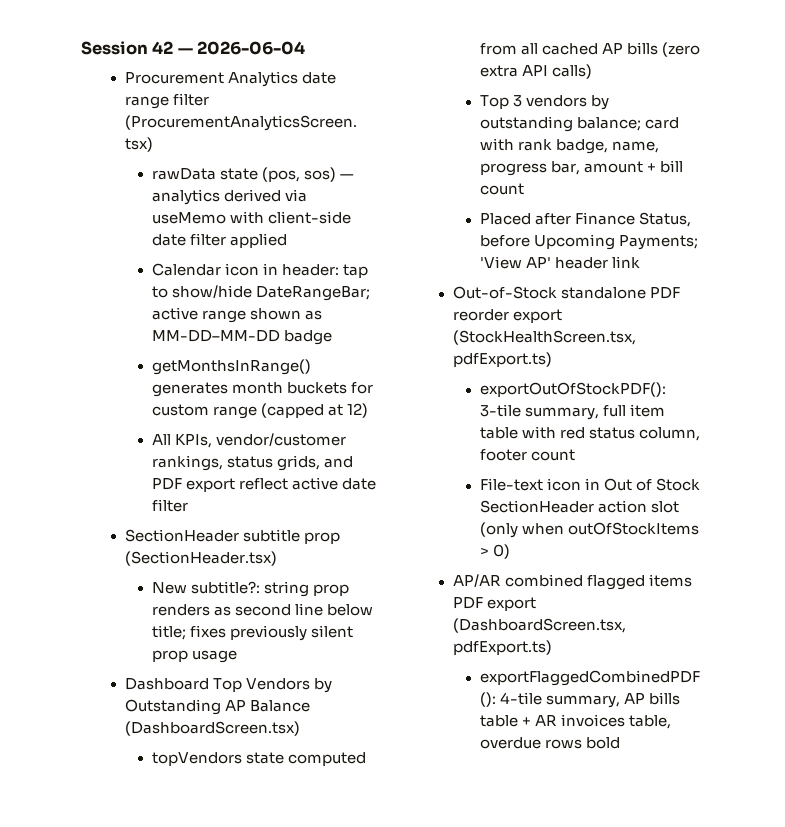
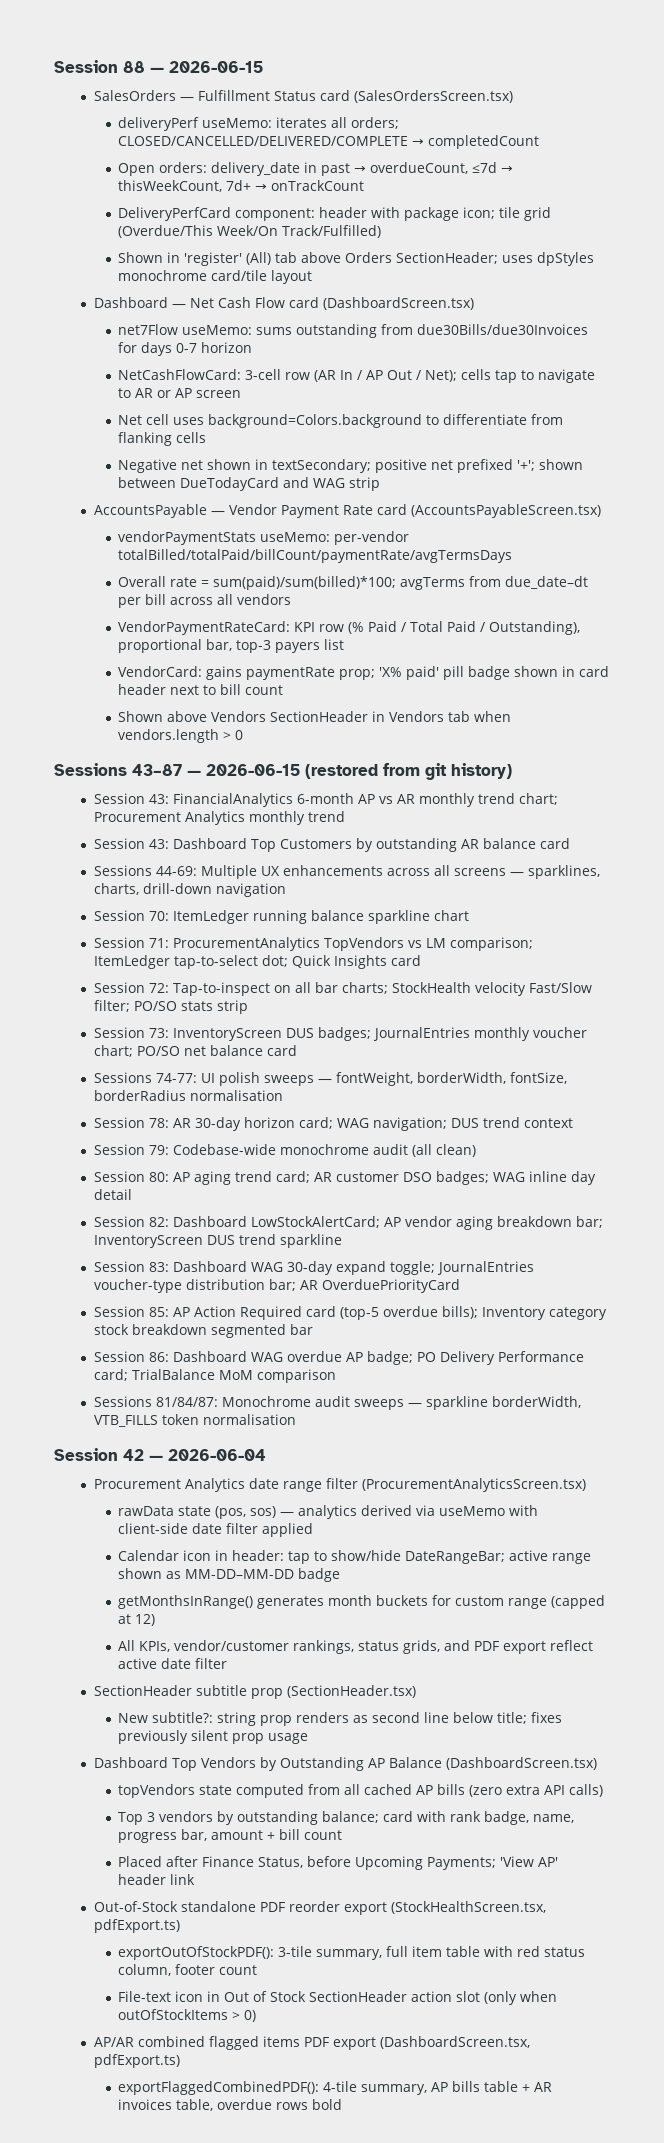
[81,41,148,55] Session -> [54,60,263,73] [93,90,513,103] [118,117,400,131] [118,135,540,149] [118,162,514,176] [118,180,365,192] [118,207,552,221] [118,225,382,238] [118,252,595,266] [118,270,313,284] [93,297,474,310] [118,324,589,338] [118,342,253,356] [118,369,596,383] [118,388,242,398] [118,414,564,428] [118,432,207,446] [118,459,584,473] [118,477,381,491] [93,504,601,518] [118,531,410,545] [118,549,513,563] [118,576,589,590] [118,594,292,608] [118,621,581,635] [118,639,345,653] [118,666,610,680] [118,684,284,695] [118,711,512,722] [118,729,244,743] [54,763,512,780] [93,793,558,807] [93,811,345,825] [93,838,570,852] [93,865,600,879] [93,883,286,897] [93,910,469,924] [93,937,533,951] [93,955,421,969] [93,982,592,996] [93,1000,248,1014] [93,1027,587,1041] [93,1045,297,1057] [93,1072,567,1086] [93,1090,283,1101] [93,1117,573,1131] [93,1144,476,1157] [93,1171,596,1185] [93,1189,132,1200] [93,1216,603,1230] [93,1234,342,1248] [93,1261,534,1275] [93,1279,460,1293] [93,1306,607,1320] [93,1324,313,1338] [93,1351,584,1365] [93,1369,336,1383] [93,1396,581,1410] [93,1414,296,1427] [54,1448,118,1461] Session 88 — 2026-06-15 // SalesOrders — Fulfillment Status card (SalesOrdersScreen.tsx) // deliveryPerf useMemo: iterates all orders; CLOSED/CANCELLED/DELIVERED/COMPLETE → completedCount // Open orders: delivery_date in past → overdueCount, ≤7d → thisWeekCount, 7d+ → onTrackCount // DeliveryPerfCard component: header with package icon; tile grid (Overdue/This Week/On Track/Fulfilled) // Shown in 'register' (All) tab above Orders SectionHeader; uses dpStyles monochrome card/tile layout // Dashboard — Net Cash Flow card (DashboardScreen.tsx) // net7Flow useMemo: sums outstanding from due30Bills/due30Invoices for days 0-7 horizon // NetCashFlowCard: 3-cell row (AR In / AP Out / Net); cells tap to navigate to AR or AP screen // Net cell uses background=Colors.background to differentiate from flanking cells // Negative net shown in textSecondary; positive net prefixed '+'; shown between DueTodayCard and WAG strip // AccountsPayable — Vendor Payment Rate card (AccountsPayableScreen.tsx) // vendorPaymentStats useMemo: per-vendor totalBilled/totalPaid/billCount/paymentRate/avgTermsDays // Overall rate = sum(paid)/sum(billed)*100; avgTerms from due_date–dt per bill across all vendors // VendorPaymentRateCard: KPI row (% Paid / Total Paid / Outstanding), proportional bar, top-3 payers list // VendorCard: gains paymentRate prop; 'X% paid' pill badge shown in card header next to bill count // Shown above Vendors SectionHeader in Vendors tab when vendors.length > 0 // Sessions 43–87 — 2026-06-15 (restored from git history) // Session 43: FinancialAnalytics 6-month AP vs AR monthly trend chart; Procurement Analytics monthly trend // Session 43: Dashboard Top Customers by outstanding AR balance card // Sessions 44-69: Multiple UX enhancements across all screens — sparklines, charts, drill-down navigation // Session 70: ItemLedger running balance sparkline chart // Session 71: ProcurementAnalytics TopVendors vs LM comparison; ItemLedger tap-to-select dot; Quick Insights card // Session 72: Tap-to-inspect on all bar charts; StockHealth velocity Fast/Slow filter; PO/SO stats strip // Session 73: InventoryScreen DUS badges; JournalEntries monthly voucher chart; PO/SO net balance card // Sessions 74-77: UI polish sweeps — fontWeight, borderWidth, fontSize, borderRadius normalisation // Session 78: AR 30-day horizon card; WAG navigation; DUS trend context // Session 79: Codebase-wide monochrome audit (all clean) // Session 80: AP aging trend card; AR customer DSO badges; WAG inline day detail // Session 82: Dashboard LowStockAlertCard; AP vendor aging breakdown bar; InventoryScreen DUS trend sparkline // Session 83: Dashboard WAG 30-day expand toggle; JournalEntries voucher-type distribution bar; AR OverduePriorityCard // Session 85: AP Action Required card (top-5 overdue bills); Inventory category stock breakdown segmented bar // Session 86: Dashboard WAG overdue AP badge; PO Delivery Performance card; TrialBalance MoM comparison // Sessions 81/84/87: Monochrome audit sweeps — sparkline borderWidth, VTB_FILLS token normalisation // Session

